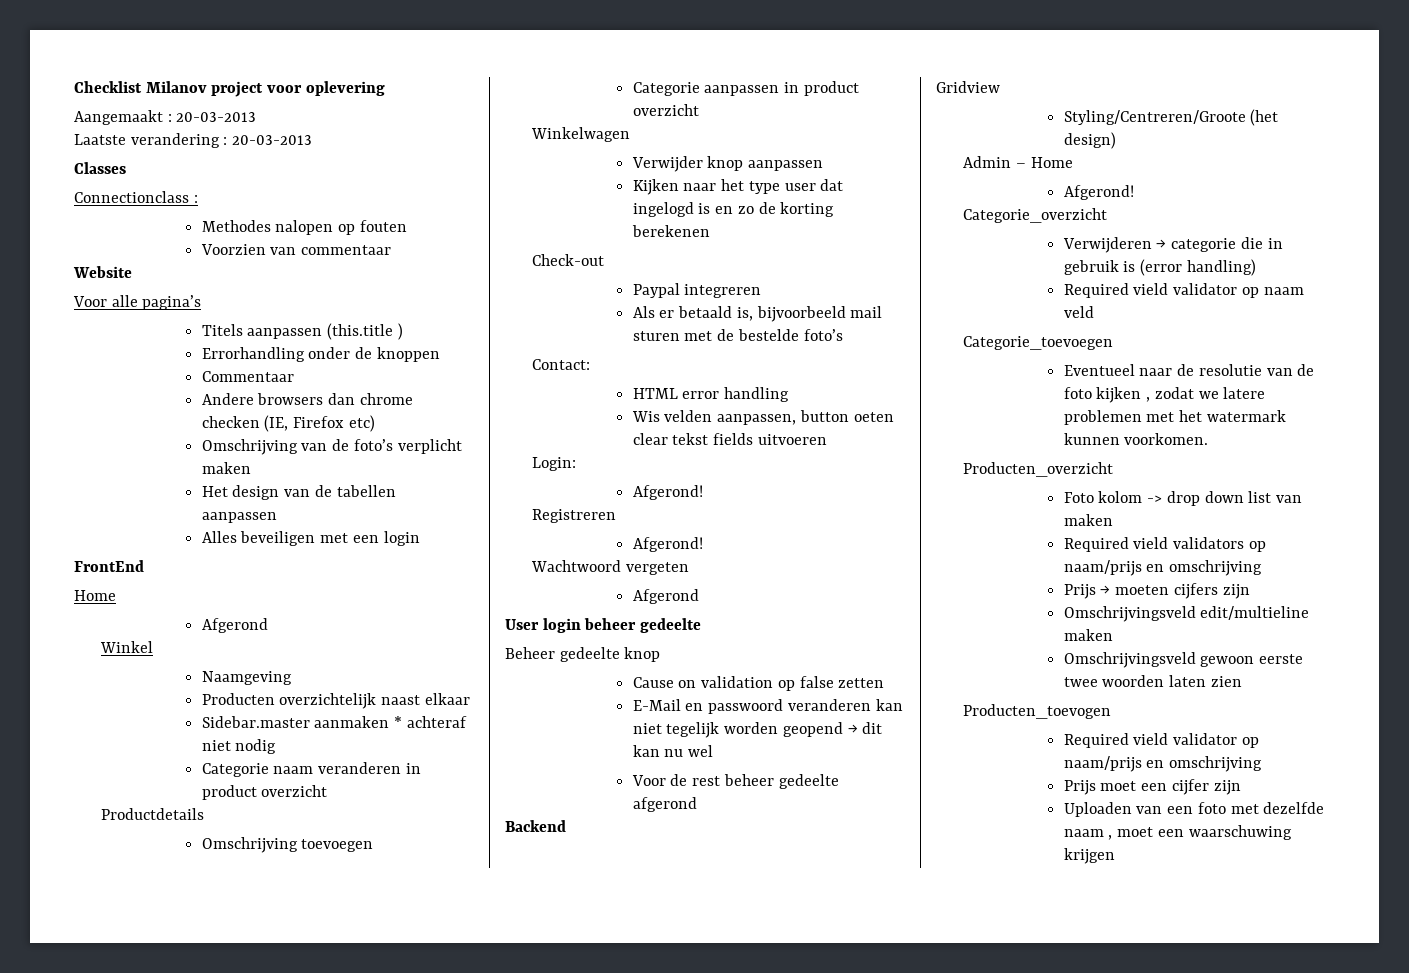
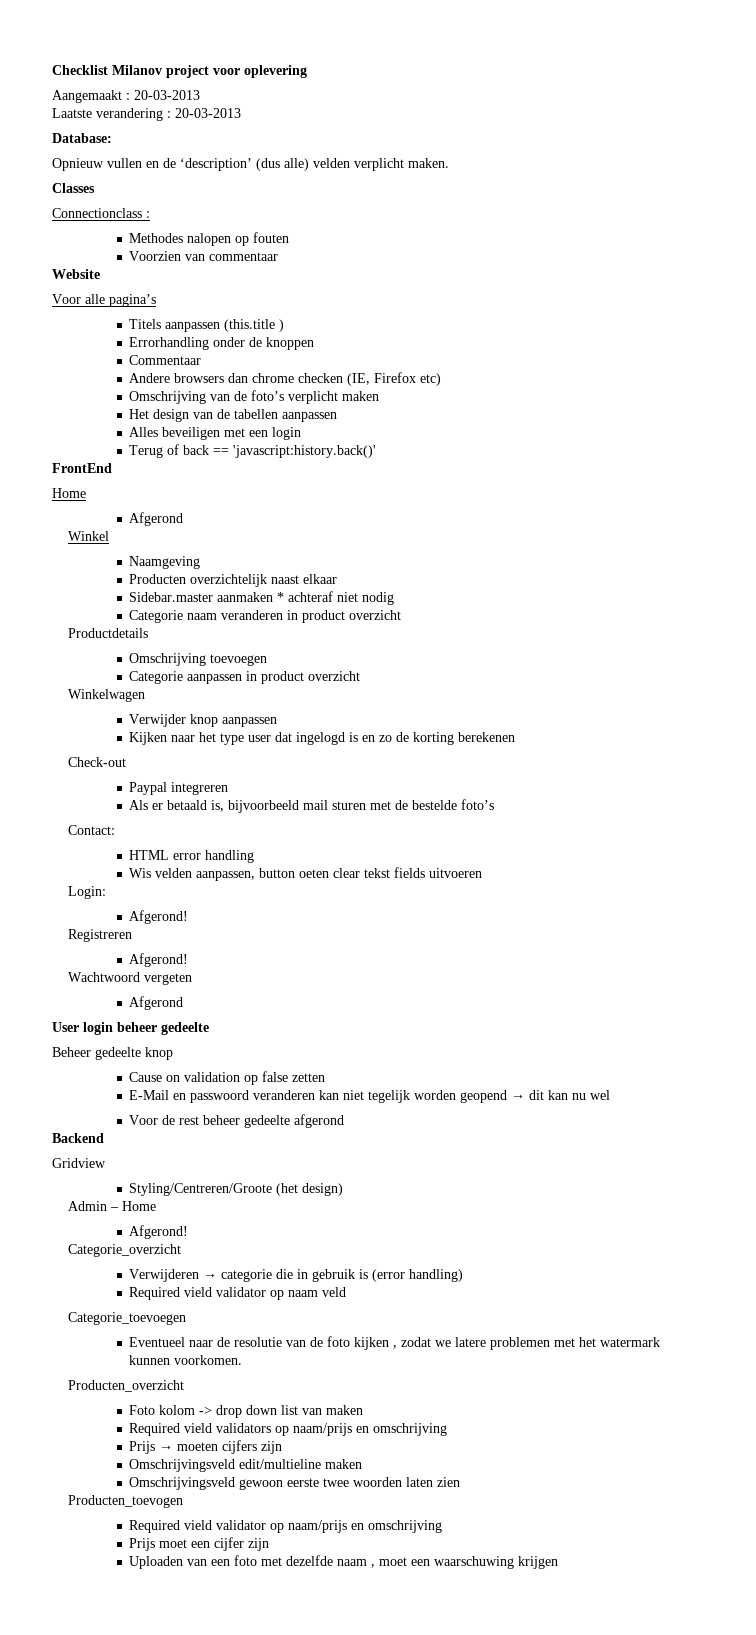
(313, 140) none -> [52,133,112,143] [52,158,449,171] // Database: // Opnieuw vullen en de ‘description’ (dus alle) velden verplicht maken.
(420, 538) none -> [129,444,377,458] // Terug of back == 'javascript:history.back()'

